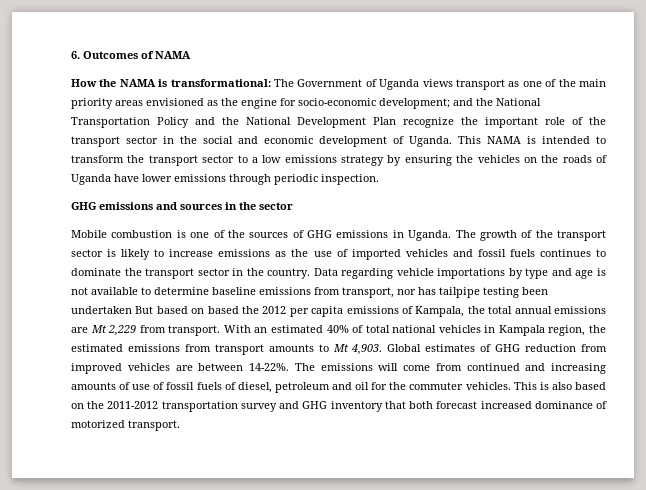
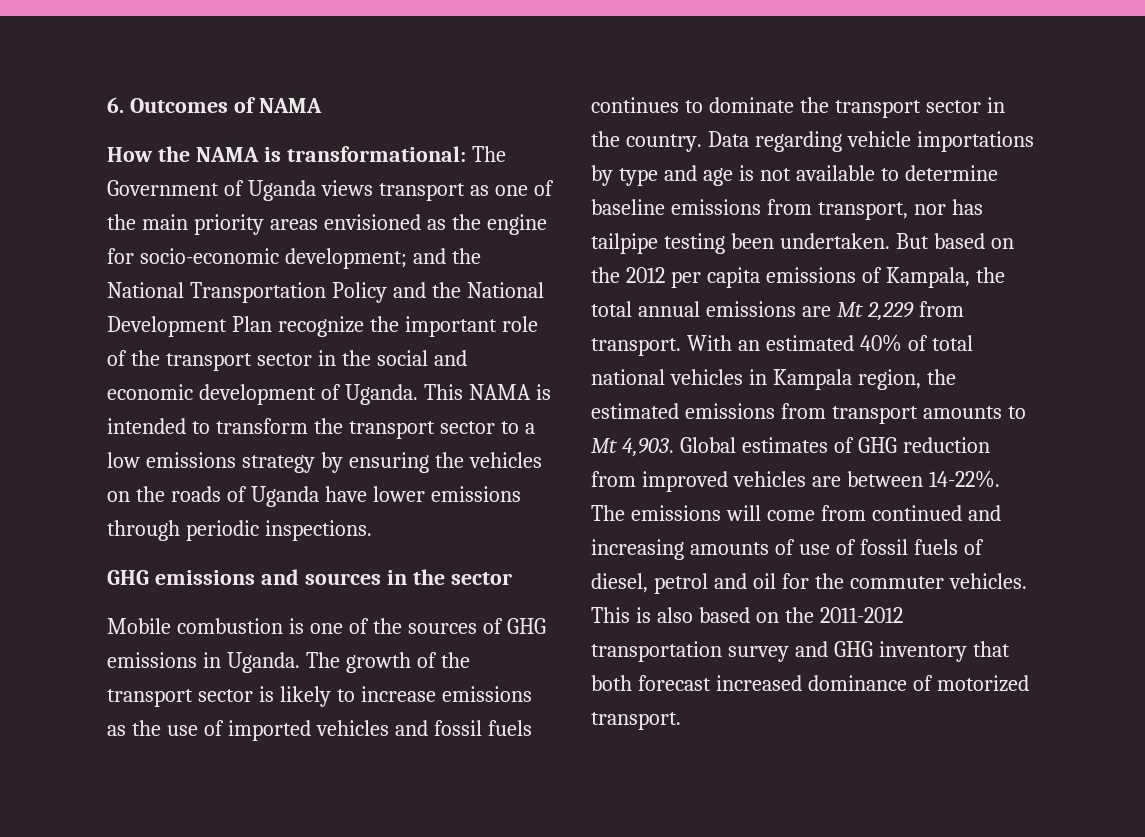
[321,174,379,185] inspection. -> [264,520,372,541] inspections.
[71,306,132,314] undertaken -> [779,233,890,249] undertaken.
[207,306,239,314] based -> (1014, 243) none
[274,382,330,393] petroleum -> [653,573,708,594] petrol

